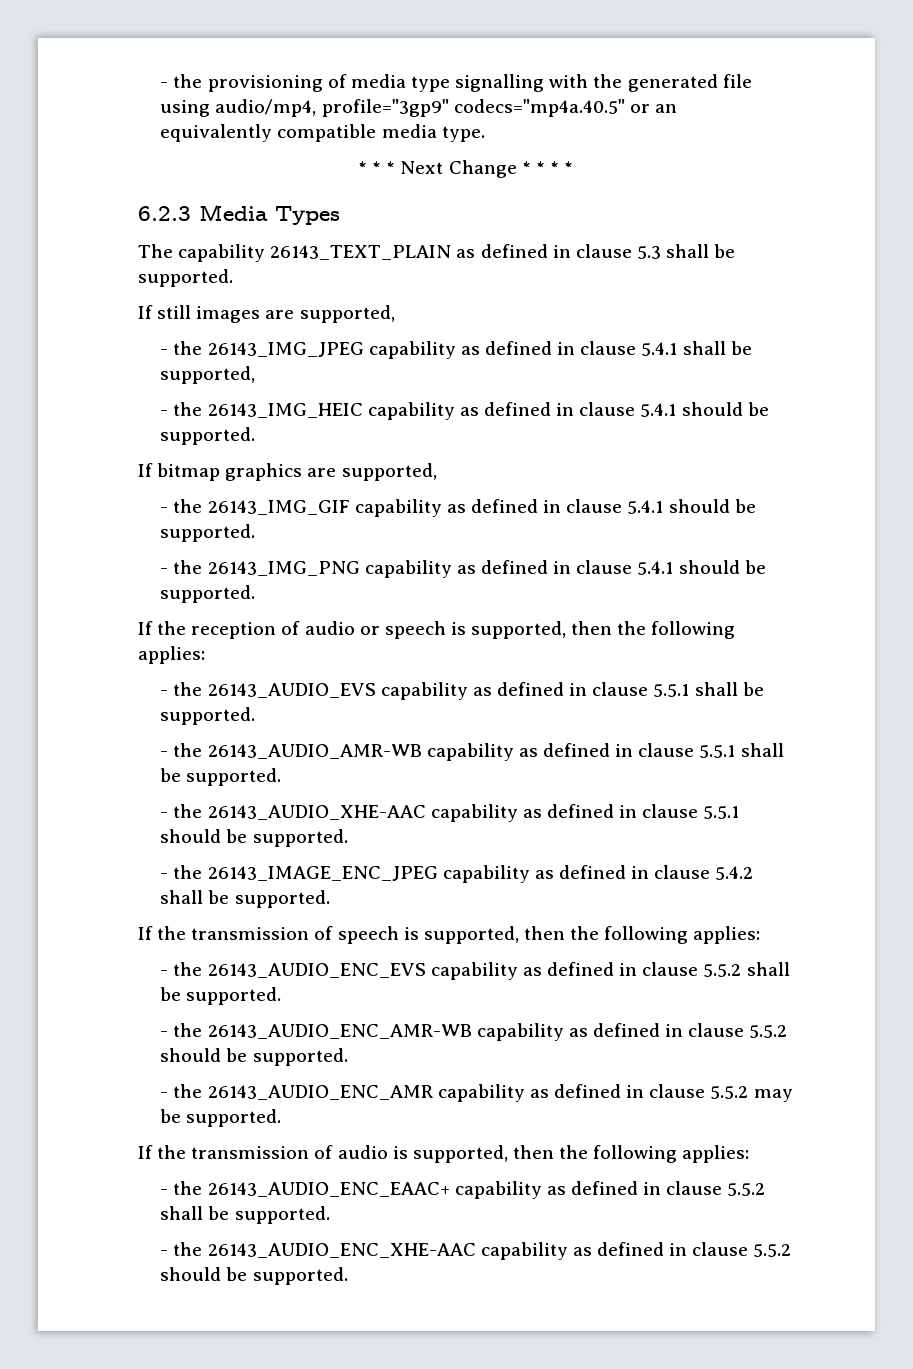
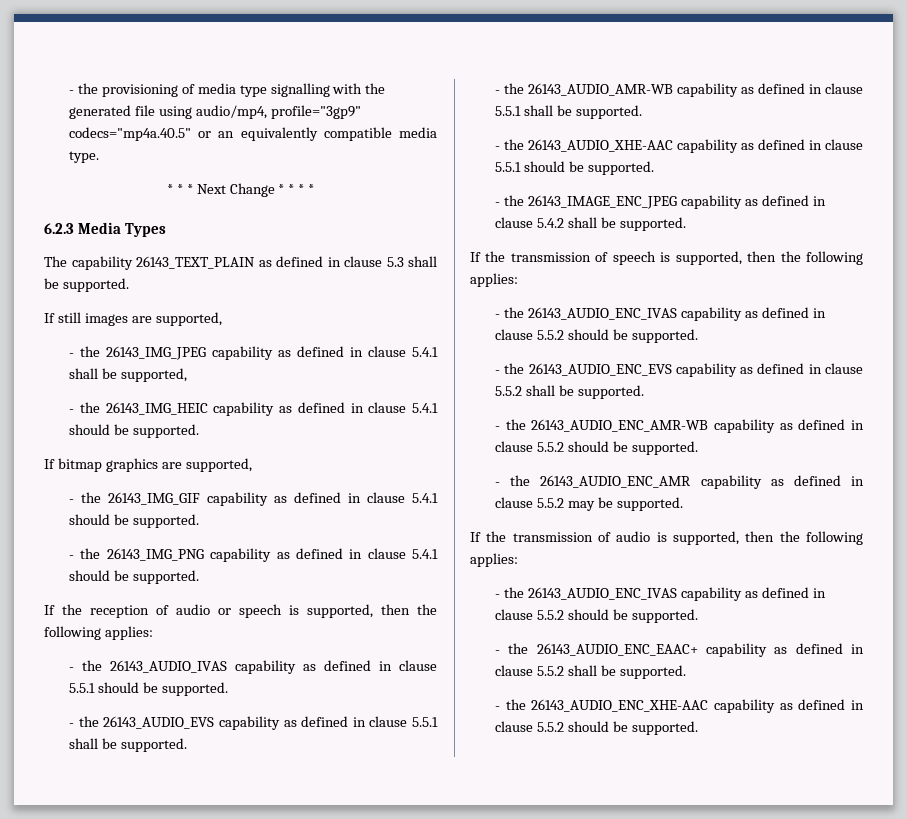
(205, 655) none -> [69,660,437,674] [69,682,228,696] // - the 26143_AUDIO_IVAS capability as defined in clause 5.5.1 should be supported.
(761, 935) none -> [495,307,826,321] [495,329,698,343] // - the 26143_AUDIO_ENC_IVAS capability as defined in clause 5.5.2 should be supported.
(750, 1154) none -> [495,587,826,601] [495,609,698,623] // - the 26143_AUDIO_ENC_IVAS capability as defined in clause 5.5.2 should be supported.

